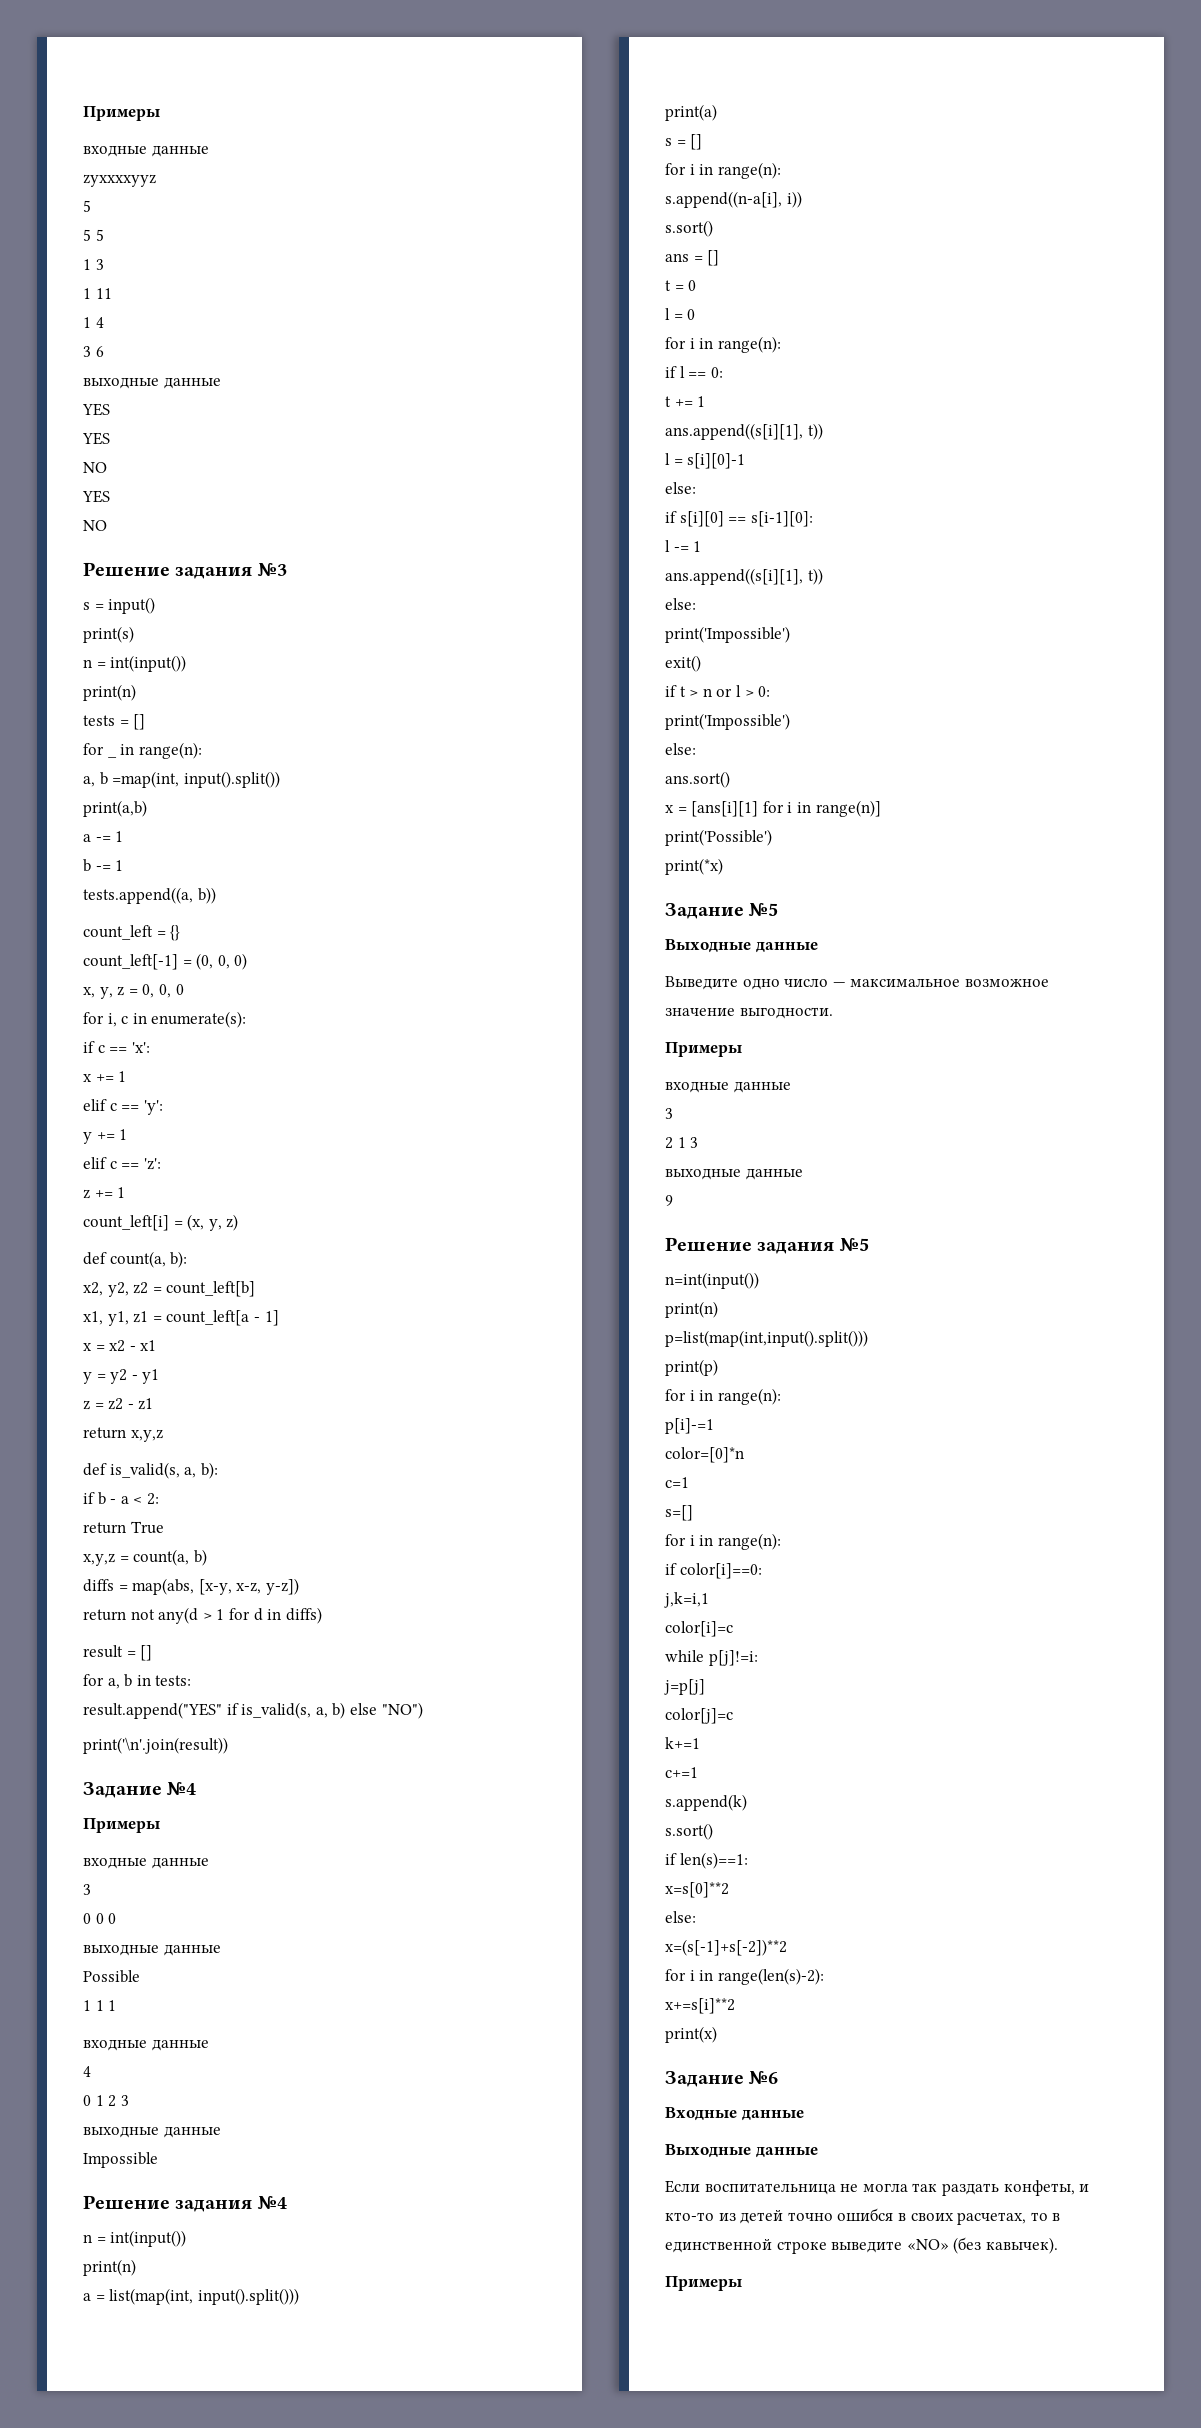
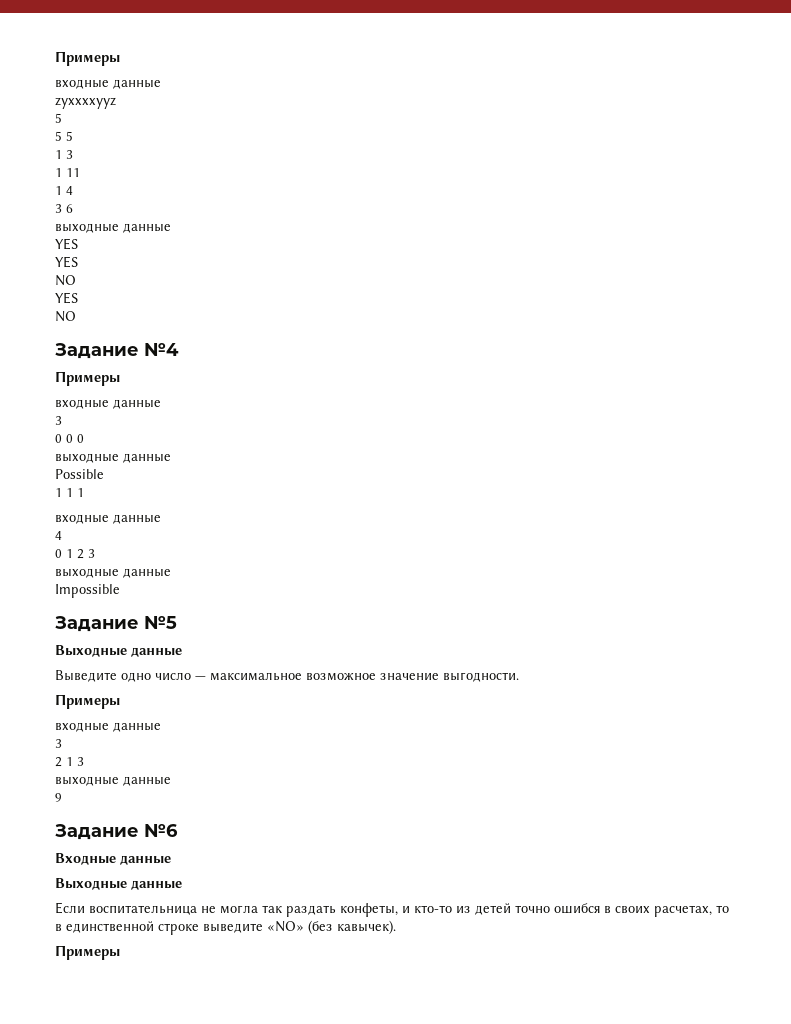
[83,562,287,579] [83,597,156,614] [83,626,134,643] [83,655,187,672] [83,684,136,701] [83,714,146,730] [83,743,104,755] [107,755,117,758] [120,742,202,759] [83,771,280,788] [83,800,147,817] [83,831,124,842] [83,859,124,872] [83,887,216,904] [83,925,181,941] [83,953,248,970] [83,984,184,999] [83,1011,247,1028] [83,1041,150,1053] [83,1071,127,1082] [83,1099,163,1115] [83,1129,128,1144] [83,1157,161,1170] [83,1187,126,1199] [83,1214,239,1231] [83,1251,188,1268] [83,1281,256,1297] [83,1310,279,1326] [83,1340,157,1352] [83,1369,160,1384] [83,1398,154,1410] [83,1427,163,1442] [83,1462,218,1479] [83,1492,159,1505] [83,1521,164,1534] [83,1549,207,1566] [83,1578,299,1595] [83,1607,322,1624] [83,1645,153,1661] [83,1674,192,1689] [83,1702,423,1719] [83,1737,228,1754] // Решение задания №3 // s = input() // print(s) // n = int(input()) // print(n) // tests = [] // for _ in range(n): // a, b =map(int, input().split()) // print(a,b) // a -= 1 // b -= 1 // tests.append((a, b)) // count_left = {} // count_left[-1] = (0, 0, 0) // x, y, z = 0, 0, 0 // for i, c in enumerate(s): // if c == 'x': // x += 1 // elif c == 'y': // y += 1 // elif c == 'z': // z += 1 // count_left[i] = (x, y, z) // def count(a, b): // x2, y2, z2 = count_left[b] // x1, y1, z1 = count_left[a - 1] // x = x2 - x1 // y = y2 - y1 // z = z2 - z1 // return x,y,z // def is_valid(s, a, b): // if b - a < 2: // return True // x,y,z = count(a, b) // diffs = map(abs, [x-y, x-z, y-z]) // return not any(d > 1 for d in diffs) // result = [] // for a, b in tests: // result.append("YES" if is_valid(s, a, b) else "NO") // print('\n'.join(result)) -> (76, 316) none
[83,2195,287,2212] [83,2230,187,2247] [83,2259,136,2276] [83,2288,299,2305] [665,104,717,121] [665,134,703,150] [665,162,781,179] [665,191,802,208] [665,220,713,237] [665,250,720,266] [665,280,697,291] [665,308,696,320] [665,336,781,353] [665,366,723,378] [665,396,706,407] [665,423,823,440] [665,453,746,469] [665,482,696,494] [665,511,813,527] [665,540,702,552] [665,568,823,585] [665,598,696,610] [665,626,790,643] [665,655,701,672] [665,685,771,697] [665,713,790,730] [665,743,696,755] [665,771,730,788] [665,800,881,817] [665,829,772,846] [665,858,723,875] // Решение задания №4 // n = int(input()) // print(n) // a = list(map(int, input().split())) // print(a) // s = [] // for i in range(n): // s.append((n-a[i], i)) // s.sort() // ans = [] // t = 0 // l = 0 // for i in range(n): // if l == 0: // t += 1 // ans.append((s[i][1], t)) // l = s[i][0]-1 // else: // if s[i][0] == s[i-1][0]: // l -= 1 // ans.append((s[i][1], t)) // else: // print('Impossible') // exit() // if t > n or l > 0: // print('Impossible') // else: // ans.sort() // x = [ans[i][1] for i in range(n)] // print('Possible') // print(*x) -> (120, 591) none
[665,1237,869,1254] [665,1272,759,1289] [665,1301,718,1318] [665,1330,868,1347] [665,1359,718,1376] [665,1388,781,1405] [665,1418,714,1434] [665,1447,744,1463] [665,1477,689,1488] [665,1505,693,1521] [665,1533,781,1550] [665,1563,762,1579] [664,1592,709,1608] [665,1621,733,1637] [665,1650,758,1666] [664,1679,705,1695] [665,1708,733,1724] [665,1737,700,1749] [665,1767,698,1778] [665,1794,747,1811] [665,1823,713,1840] [665,1852,748,1869] [665,1882,729,1898] [665,1911,696,1923] [665,1939,787,1956] [665,1968,824,1985] [665,1998,735,2014] [665,2026,717,2043] // Решение задания №5 // n=int(input()) // print(n) // p=list(map(int,input().split())) // print(p) // for i in range(n): // p[i]-=1 // color=[0]*n // c=1 // s=[] // for i in range(n): // if color[i]==0: // j,k=i,1 // color[i]=c // while p[j]!=i: // j=p[j] // color[j]=c // k+=1 // c+=1 // s.append(k) // s.sort() // if len(s)==1: // x=s[0]**2 // else: // x=(s[-1]+s[-2])**2 // for i in range(len(s)-2): // x+=s[i]**2 // print(x) -> (62, 797) none

